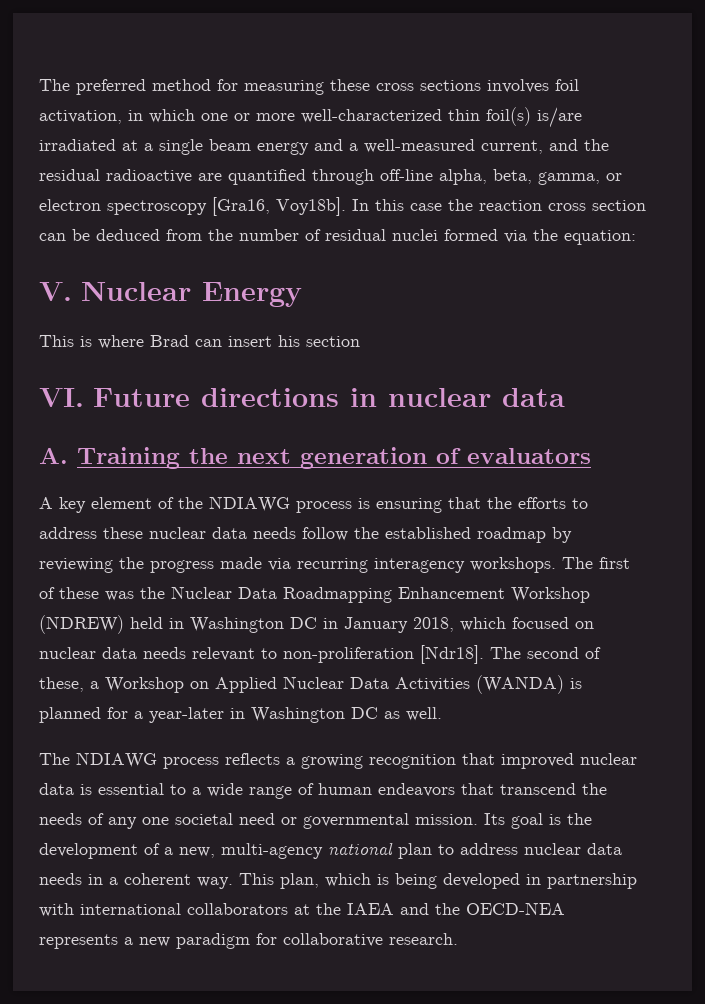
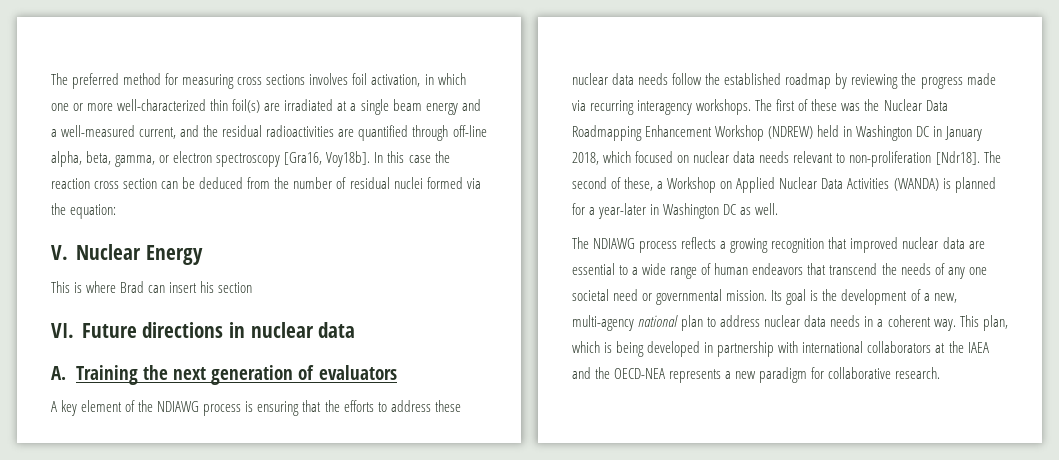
[330,79,370,91] these -> (235, 81) none
[537,107,582,128] is/are -> [264,103,281,111] are
[106,169,192,183] radioactive -> [266,125,335,137] radioactivities
[80,784,92,795] is -> [968,241,985,249] are

